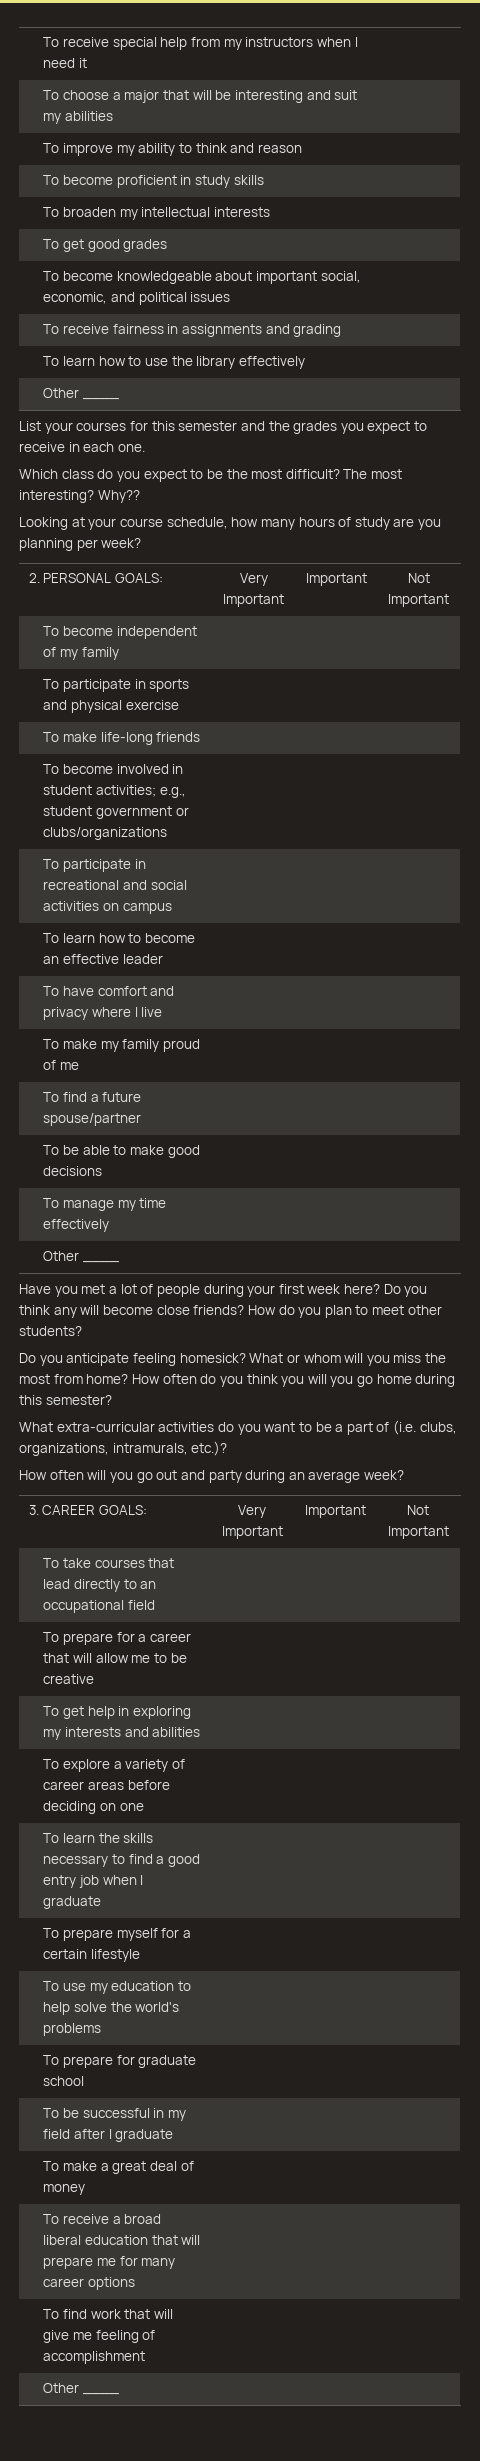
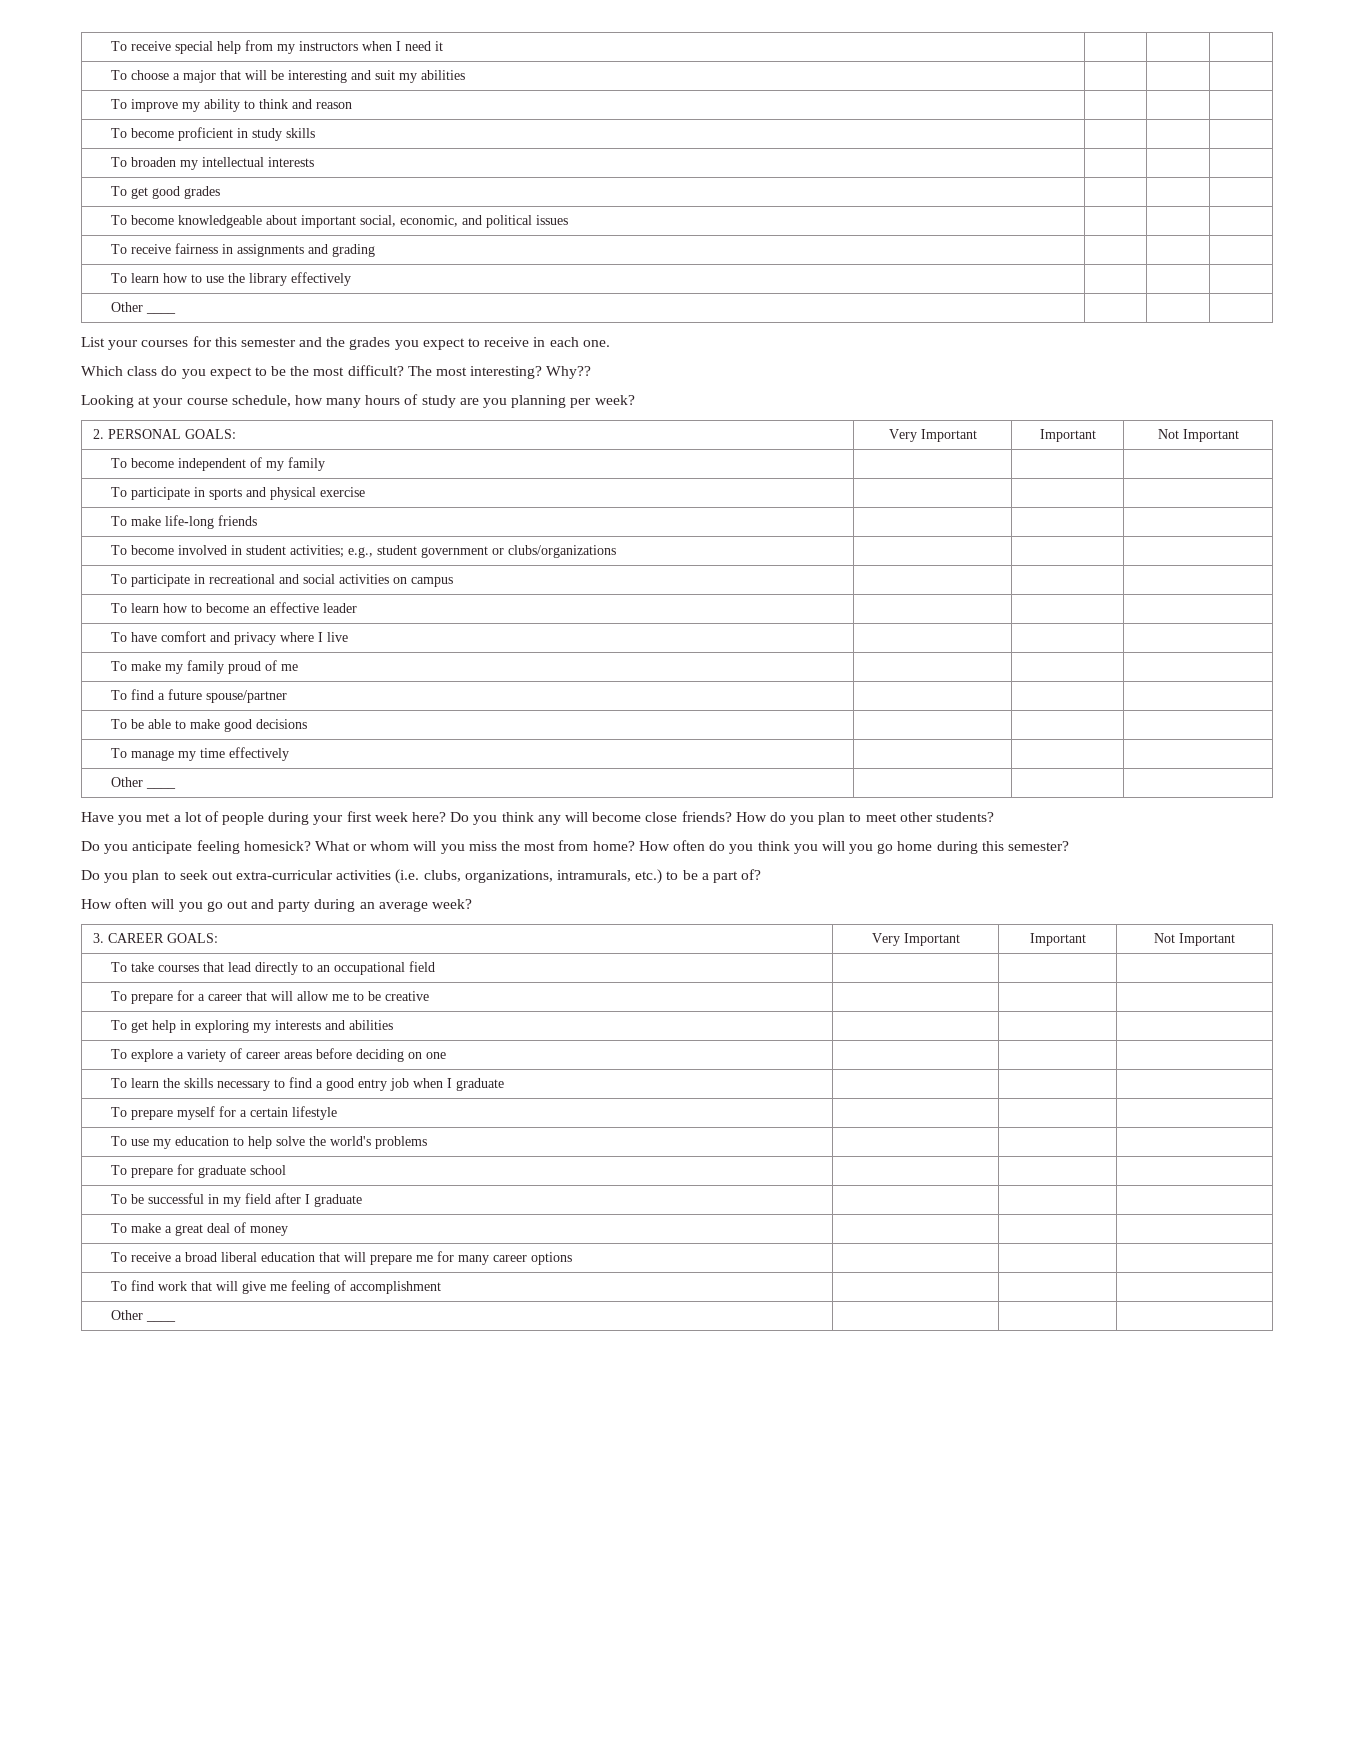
[19,1420,457,1435] [19,1441,228,1456] What extra-curricular activities do you want to be a part of (i.e. clubs, organizations, intramurals, etc.)? -> [81,869,762,884] Do you plan to seek out extra-curricular activities (i.e. clubs, organizations, intramurals, etc.) to be a part of?

